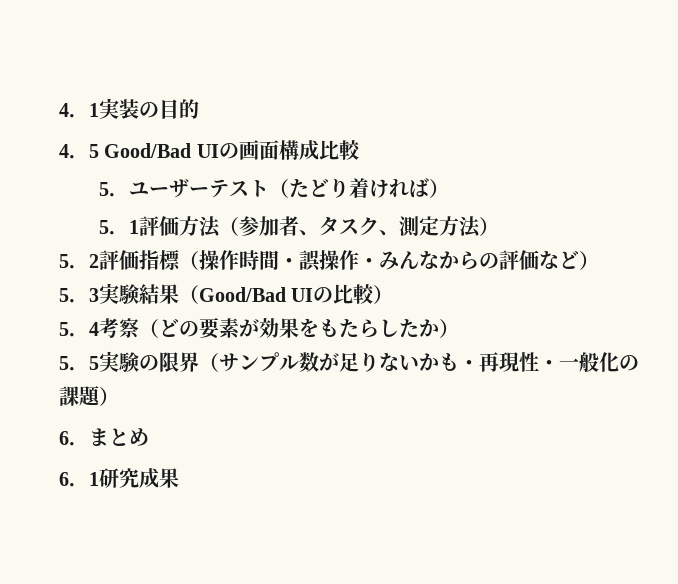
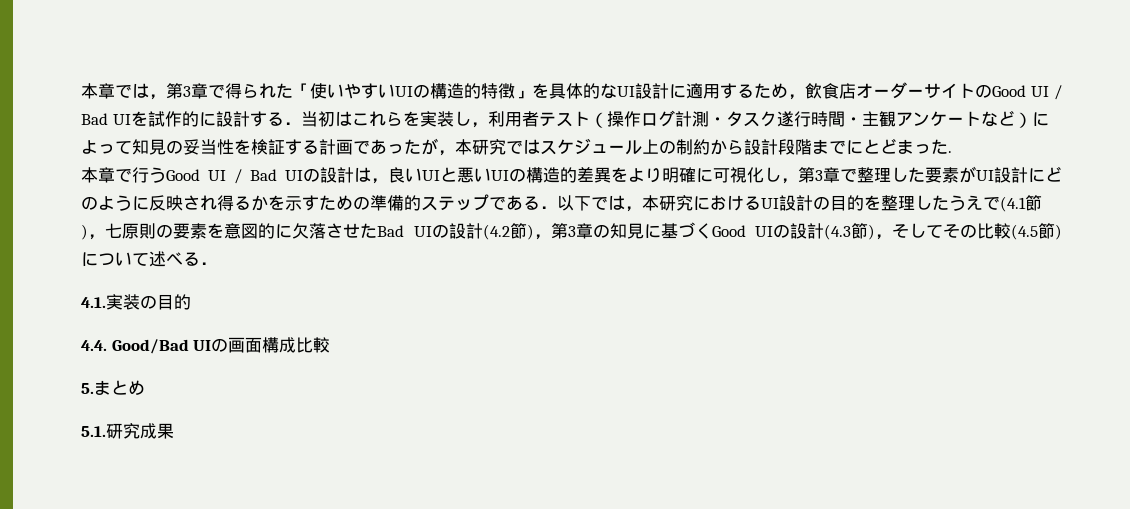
[59,103,99,118] 4．1 -> [81,82,1062,100] [81,110,1049,128] [81,138,952,156] [81,166,1062,184] [81,194,1042,212] [81,222,1062,240] [81,251,217,267] [81,297,106,308] 本章では，第3章で得られた「使いやすいUIの構造的特徴」を具体的なUI設計に適用するため，飲食店オーダーサイトのGood UI / Bad UIを試作的に設計する．当初はこれらを実装し，利用者テスト（操作ログ計測・タスク遂行時間・主観アンケートなど）によって知見の妥当性を検証する計画であったが，本研究ではスケジュール上の制約から設計段階までにとどまった. // 本章で行うGood UI / Bad UIの設計は，良いUIと悪いUIの構造的差異をより明確に可視化し，第3章で整理した要素がUI設計にどのように反映され得るかを示すための準備的ステップである．以下では，本研究におけるUI設計の目的を整理したうえで(4.1節)，七原則の要素を意図的に欠落させたBad UIの設計(4.2節)，第3章の知見に基づくGood UIの設計(4.3節)，そしてその比較(4.5節)について述べる． // 4.1.
[59,144,99,159] 4．5 -> [81,340,107,351] 4.4.
[99,178,450,198] [99,216,500,238] [59,250,599,271] [59,283,394,304] [59,318,459,339] [59,351,639,372] [59,386,119,406] [59,431,89,446] 5．ユーザーテスト（たどり着ければ） // 5．1評価方法（参加者、タスク、測定方法） // 5．2評価指標（操作時間・誤操作・みんなからの評価など） // 5．3実験結果（Good/Bad UIの比較） // 5．4考察（どの要素が効果をもたらしたか） // 5．5実験の限界（サンプル数が足りないかも・再現性・一般化の課題） // 6． -> [81,383,94,394] 5.
[59,472,99,487] 6．1 -> [81,426,106,437] 5.1.

